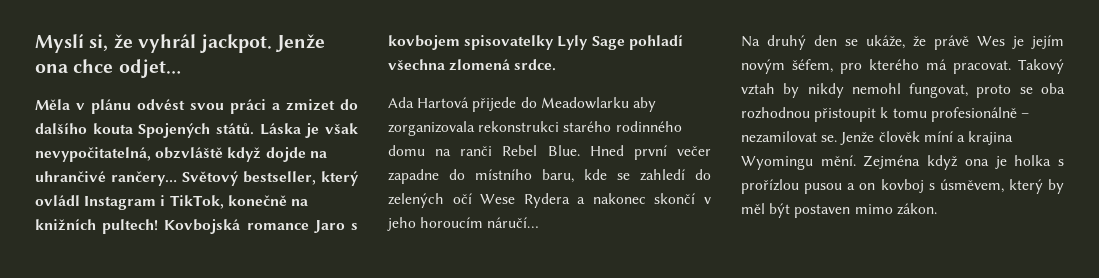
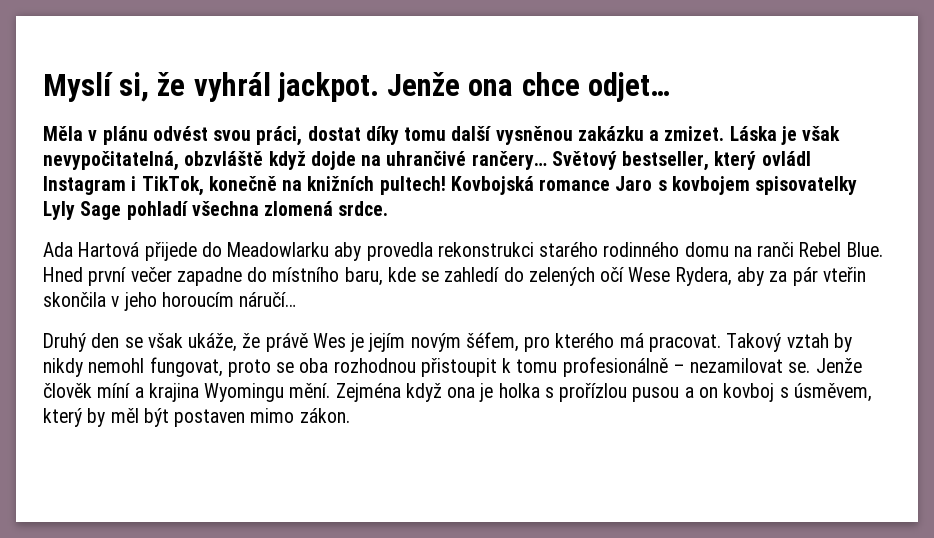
[230,99,358,114] [35,123,254,138] práci a zmizet do dalšího kouta Spojených států. -> [256,126,725,146] práci, dostat díky tomu další vysněnou zakázku a zmizet.
[388,121,475,136] zorganizovala -> [366,242,433,261] provedla
[523,193,696,208] Rydera a nakonec skončí -> [675,267,866,286] [43,292,106,307] Rydera, aby za pár vteřin skončila
[741,35,806,50] Na druhý -> [43,333,86,352] Druhý
(858, 42) none -> [147,333,183,348] však

